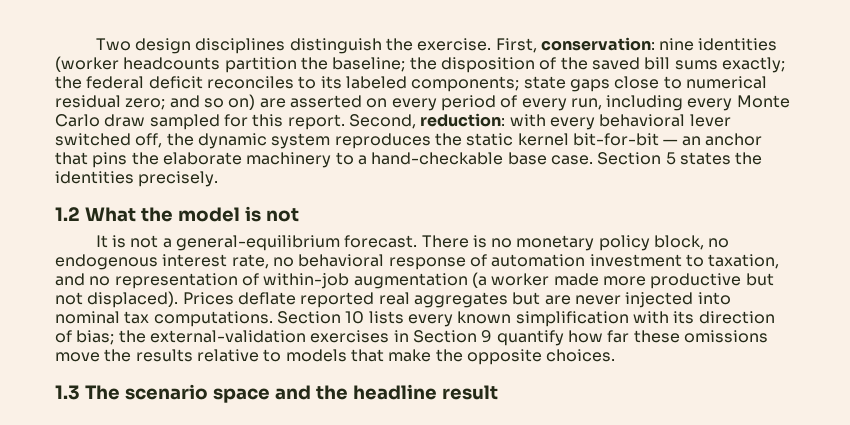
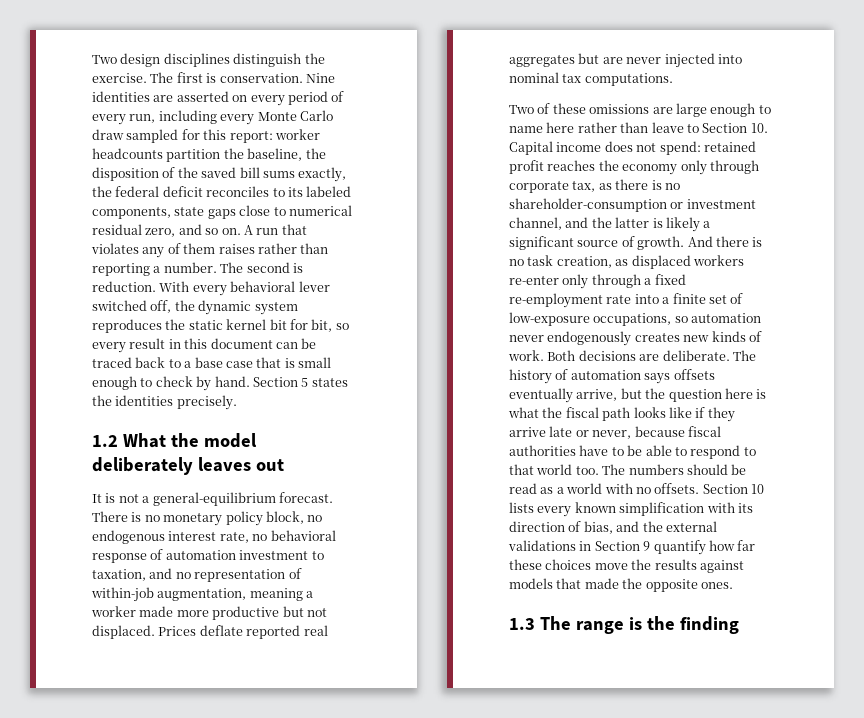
[495,37,778,53] [55,56,785,73] [55,76,767,92] [55,94,256,110] First, conservation: nine identities (worker headcounts partition the baseline; the disposition of the saved bill sums exactly; the federal deficit reconciles to its labeled components; state gaps close to numerical residual zero; and so on) -> [150,72,335,83] [92,91,150,102] The first is conservation. Nine identities
[287,113,546,130] report. Second, reduction: with -> [229,129,320,143] [92,148,326,162] [92,167,347,182] [92,186,352,197] [92,205,352,219] [92,224,307,237] [91,243,329,258] [92,262,303,276] [92,281,190,292] report: worker headcounts partition the baseline, the disposition of the saved bill sums exactly, the federal deficit reconciles to its labeled components, state gaps close to numerical residual zero, and so on. A run that violates any of them raises rather than reporting a number. The second is reduction. With
[572,133,762,146] [55,152,593,168] bit-for-bit — an anchor that pins the elaborate machinery to a hand-checkable base case. -> [269,319,349,332] [92,338,317,353] [92,357,331,368] [92,376,250,391] bit for bit, so every result in this document can be traced back to a base case that is small enough to check by hand.
[244,206,299,222] is not -> [92,457,284,475] deliberately leaves out
[353,272,487,289] augmentation (a -> [157,588,314,601] augmentation, meaning a
[87,291,179,308] displaced). -> [92,625,155,639] displaced.
(273, 319) none -> [509,103,771,117] [509,122,768,133] [509,141,756,155] [509,160,759,175] [509,179,680,193] [509,198,756,212] [509,217,711,232] [509,236,763,250] [509,255,744,269] [509,274,686,289] [509,293,744,308] [509,312,762,326] [509,331,762,346] [508,350,756,361] [509,369,715,384] [509,388,767,403] [508,407,735,422] [509,426,721,439] [509,445,756,459] [509,464,747,475] [509,483,700,494] // Two of these omissions are large enough to name here rather than leave to Section 10. Capital income does not spend: retained profit reaches the economy only through corporate tax, as there is no shareholder-consumption or investment channel, and the latter is likely a significant source of growth. And there is no task creation, as displaced workers re-enter only through a fixed re-employment rate into a finite set of low-exposure occupations, so automation never endogenously creates new kinds of work. Both decisions are deliberate. The history of automation says offsets eventually arrive, but the question here is what the fiscal path looks like if they arrive late or never, because fiscal authorities have to be able to respond to that world too. The numbers should be read as a world with no offsets.
[76,330,390,345] bias; the external-validation exercises -> [583,521,717,534] [508,540,576,551] bias, and the external validations
[683,330,768,343] omissions -> [545,559,592,570] choices
[196,349,282,362] relative to -> [699,560,744,573] against
[388,349,432,362] make -> [584,578,619,589] made
[546,349,616,362] choices. -> [700,582,733,589] ones.
[124,384,498,403] scenario space and the headline result -> [575,616,739,634] range is the finding

